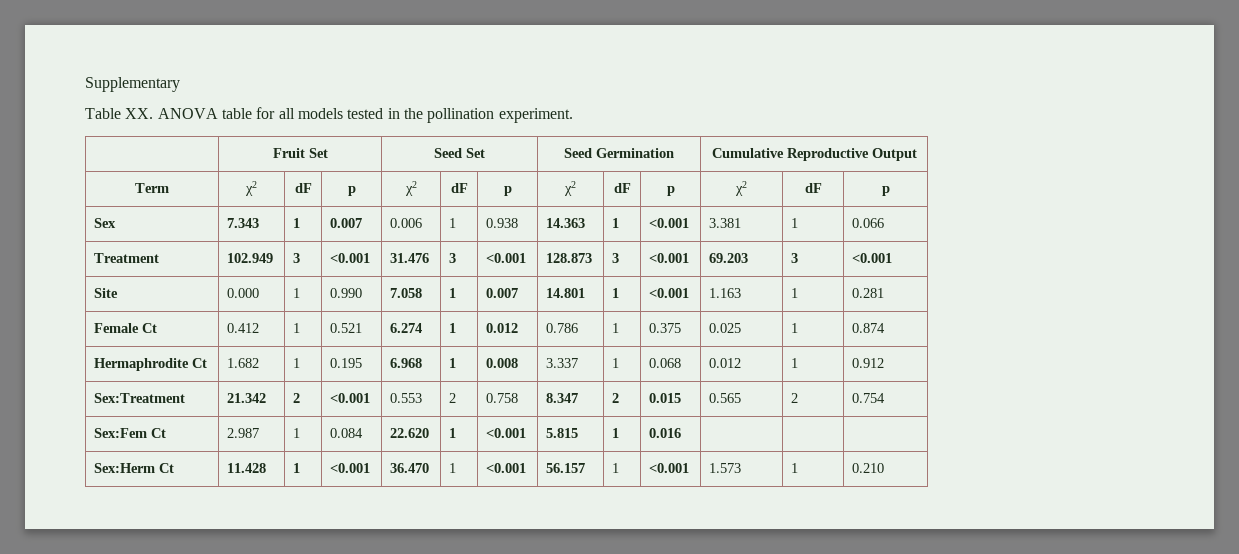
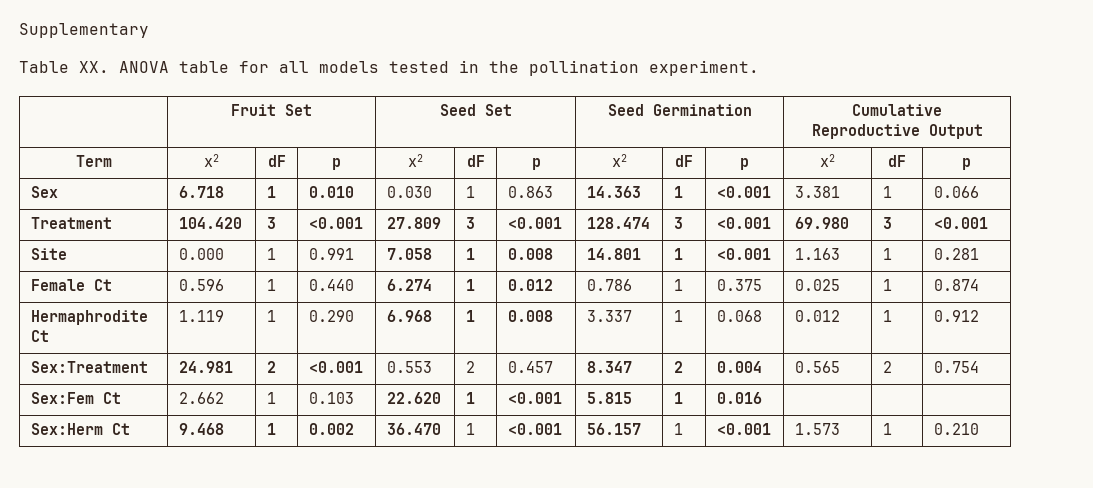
[227,218,260,228] [293,218,301,228] [330,218,363,228] [390,218,423,228] [449,218,457,228] [486,218,519,228] 7.343 | 1 | 0.007 | 0.006 | 1 | 0.938 -> [178,186,224,198] [266,186,276,198] [308,186,354,198] [386,186,432,198] [465,186,475,198] [507,186,553,198] 6.718 | 1 | 0.010 | 0.030 | 1 | 0.863
[227,253,274,263] [293,253,301,263] [330,253,371,263] [390,253,430,263] [449,253,457,263] [486,253,527,263] [546,253,593,263] [612,253,620,263] [649,253,690,263] [709,253,749,263] 102.949 | 3 | <0.001 | 31.476 | 3 | <0.001 | 128.873 | 3 | <0.001 | 69.203 -> [178,217,242,229] [266,217,276,229] [308,217,363,229] [386,217,441,229] [465,217,475,229] [507,217,562,229] [586,217,650,229] [673,217,683,229] [716,217,771,229] [794,217,849,229] 104.420 | 3 | <0.001 | 27.809 | 3 | <0.001 | 128.474 | 3 | <0.001 | 69.980
[330,288,363,298] 0.990 -> [308,248,354,260] 0.991
[486,288,519,298] 0.007 -> [507,248,553,260] 0.008
[227,323,260,333] [293,323,301,333] [330,323,363,333] 0.412 | 1 | 0.521 -> [178,279,224,291] [266,279,276,291] [308,279,354,291] 0.596 | 1 | 0.440
[227,358,260,368] [293,358,301,368] [330,358,363,368] 1.682 | 1 | 0.195 -> [178,310,224,322] [266,310,276,322] [308,310,354,322] 1.119 | 1 | 0.290
[227,393,267,403] 21.342 -> [178,361,233,373] 24.981
[486,393,519,403] 0.758 -> [507,361,553,373] 0.457
[649,393,682,403] 0.015 -> [716,361,762,373] 0.004
[227,428,260,438] [293,428,301,438] [330,428,364,438] 2.987 | 1 | 0.084 -> [178,392,224,404] [266,392,276,404] [308,392,354,404] 2.662 | 1 | 0.103
[227,463,267,473] [293,463,301,473] [330,463,371,473] 11.428 | 1 | <0.001 -> [178,423,224,435] [266,423,276,435] [308,423,354,435] 9.468 | 1 | 0.002

